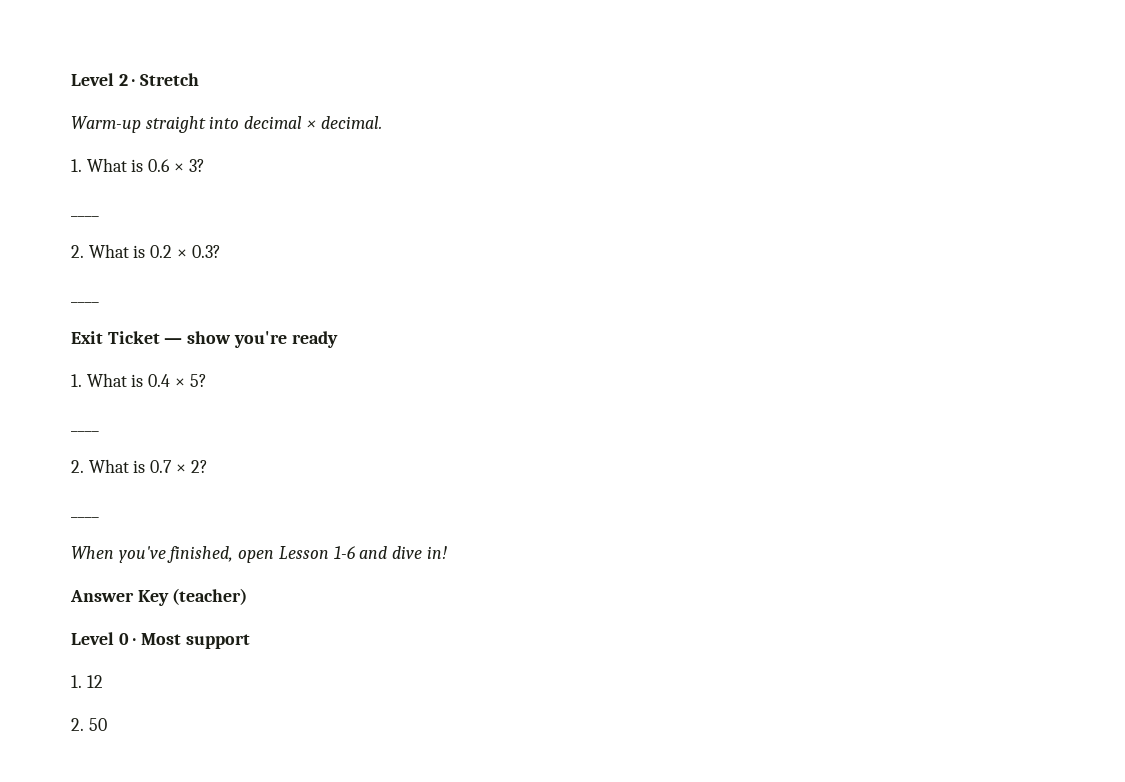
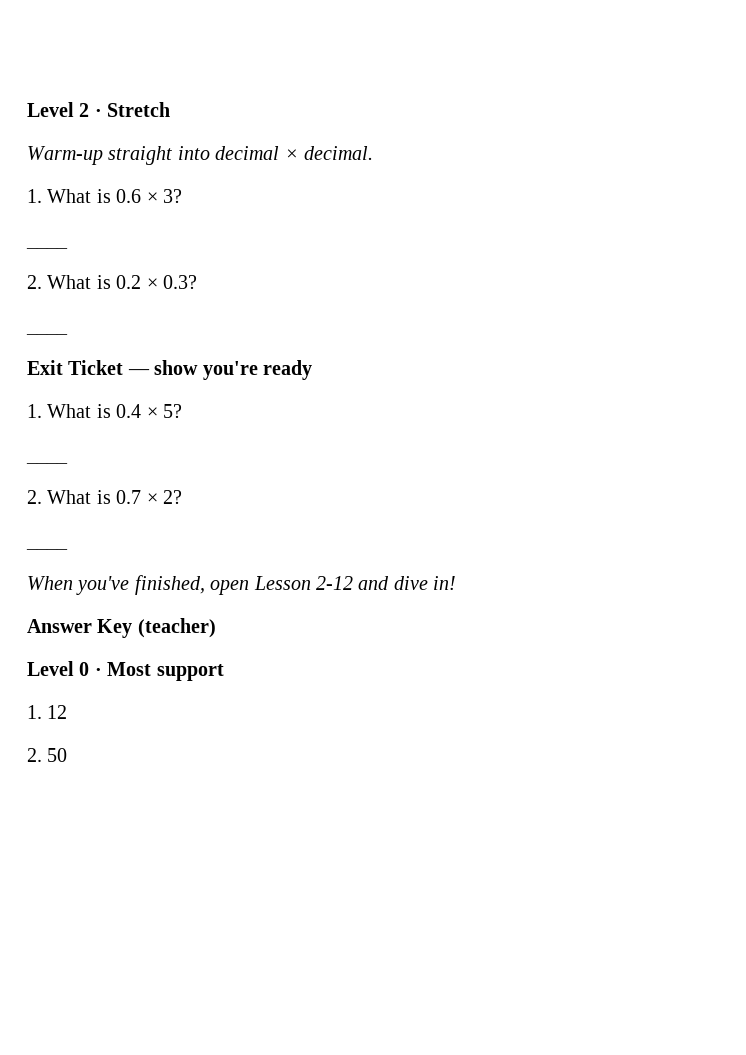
[333,546,355,559] 1-6 -> [316,576,353,590] 2-12

